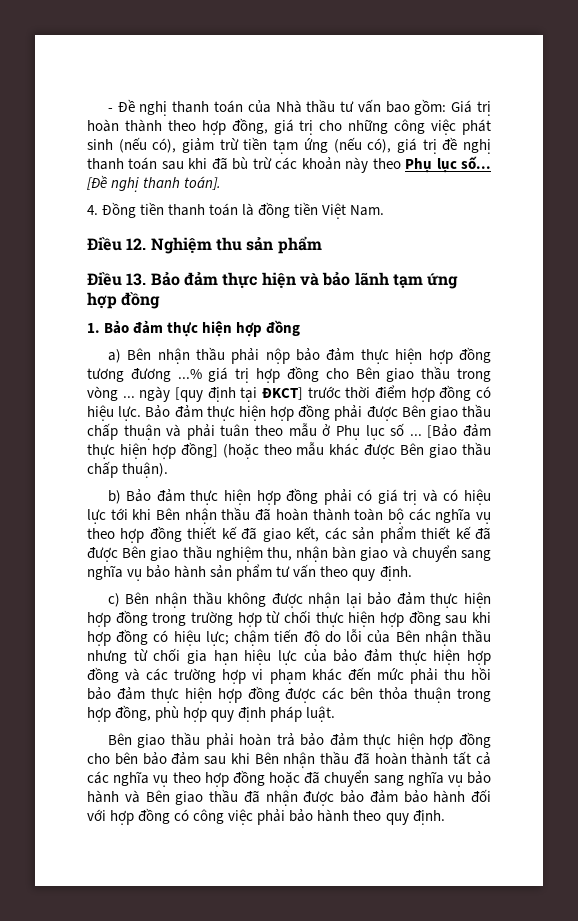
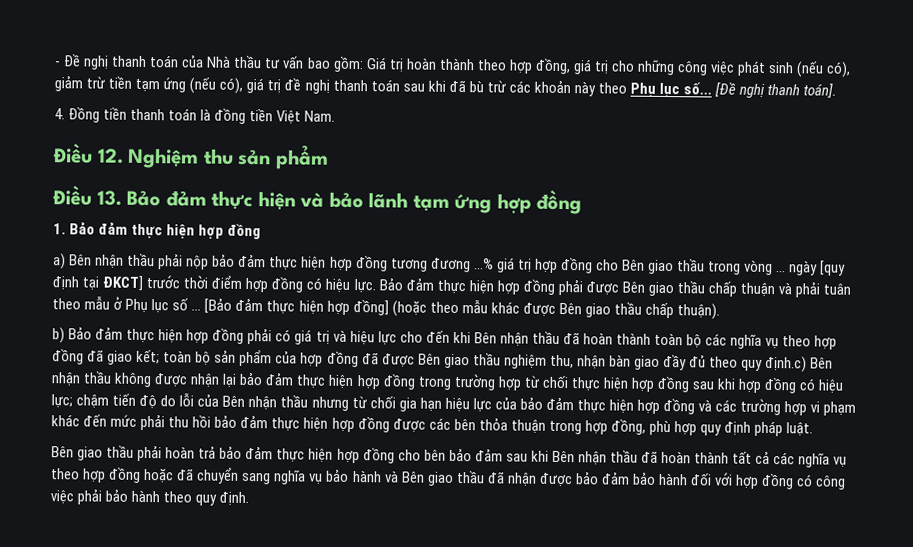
[443,489,492,505] [87,508,128,524] có hiệu lực tới -> [349,329,450,346] hiệu lực cho đến
[187,526,471,543] thiết kế đã giao kết, các sản phẩm thiết kế -> [87,348,359,368] đã giao kết; toàn bộ sản phẩm của hợp đồng
[392,545,492,562] [87,564,412,581] [107,593,120,607] và chuyển sang nghĩa vụ bảo hành sản phẩm tư vấn theo quy định. // c) -> [663,353,808,373] đầy đủ theo quy định.c)

